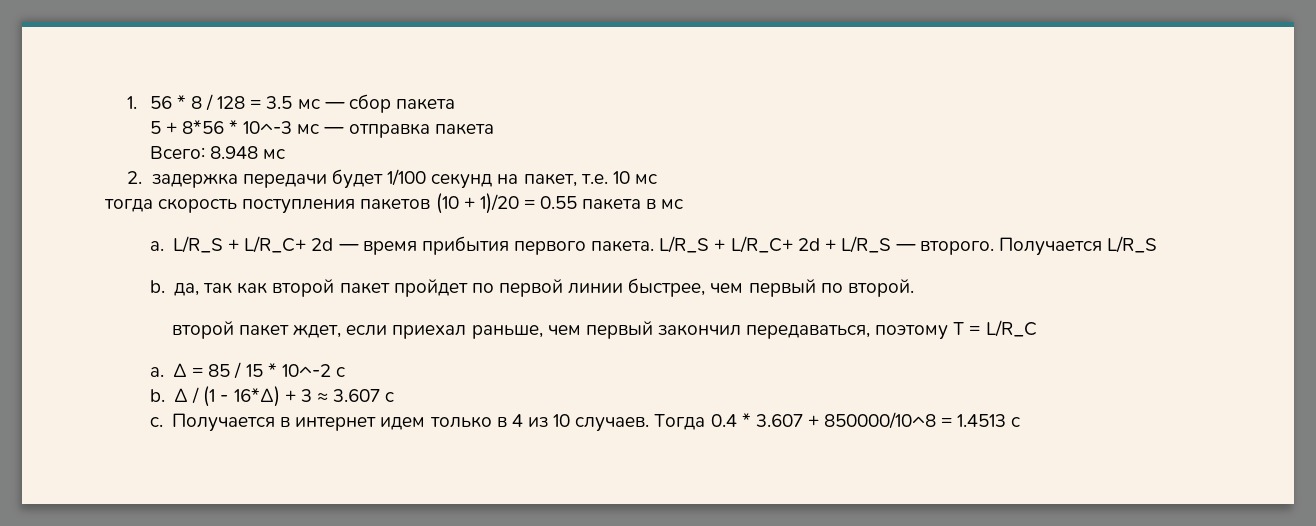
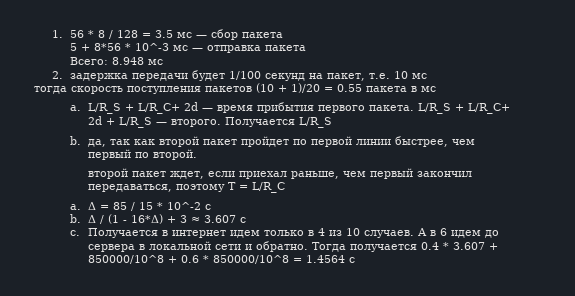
[654,414,706,430] Тогда -> [417,228,499,238] [87,241,417,252] А в 6 идем до сервера в локальной сети и обратно. Тогда получается
[941,414,1007,427] = 1.4513 -> [167,255,345,264] + 0.6 * 850000/10^8 = 1.4564

